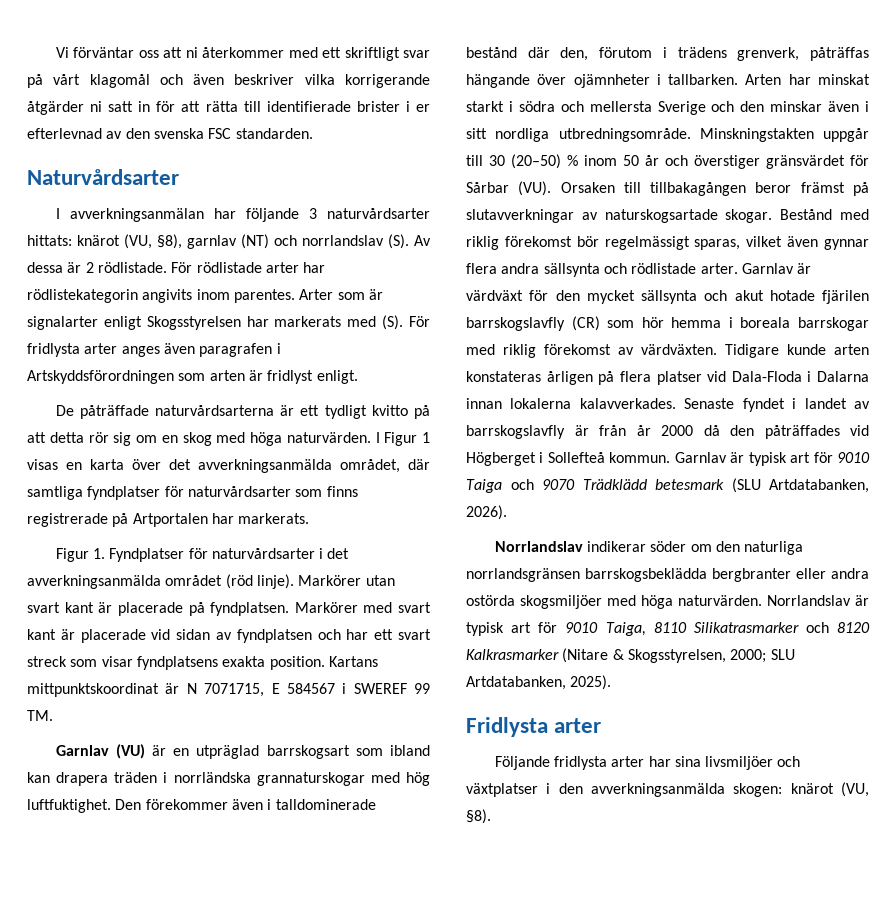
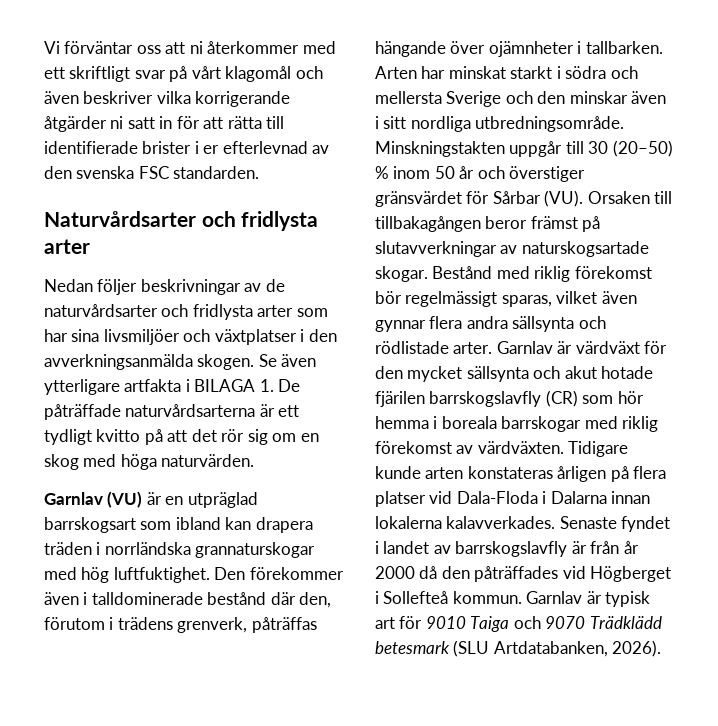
[55,208,430,222] [27,234,431,249] [27,262,326,273] [27,289,383,303] [27,315,430,330] [27,343,281,357] [27,370,358,384] // I avverkningsanmälan har följande 3 naturvårdsarter hittats: knärot (VU, §8), garnlav (NT) och norrlandslav (S). Av dessa är 2 rödlistade. För rödlistade arter har rödlistekategorin angivits inom parentes. Arter som är signalarter enligt Skogsstyrelsen har markerats med (S). För fridlysta arter anges även paragrafen i Artskyddsförordningen som arten är fridlyst enligt. // -> [201,211,319,231] [44,239,90,254] [44,279,285,295] [44,304,328,320] [44,329,337,345] [44,354,317,370] [44,379,274,395] och fridlysta arter // Nedan följer beskrivningar av de naturvårdsarter och fridlysta arter som har sina livsmiljöer och växtplatser i den avverkningsanmälda skogen. Se även ytterligare artfakta i BILAGA 1.
[49,432,84,443] detta -> [191,429,217,442] det
[375,432,430,446] [27,459,430,473] [27,486,358,500] [27,513,310,527] [55,548,350,562] [27,574,395,589] [27,602,431,616] [27,629,432,643] [27,656,378,670] [27,683,430,697] [27,710,53,721] I Figur 1 visas en karta över det avverkningsanmälda området, där samtliga fyndplatser för naturvårdsarter som finns registrerade på Artportalen har markerats. // Figur 1. Fyndplatser för naturvårdsarter i det avverkningsanmälda området (röd linje). Markörer utan svart kant är placerade på fyndplatsen. Markörer med svart kant är placerade vid sidan av fyndplatsen och har ett svart streck som visar fyndplatsens exakta position. Kartans mittpunktskoordinat är N 7071715, E 584567 i SWEREF 99 TM. -> (255, 460) none
[494,541,804,555] [466,568,869,582] [466,595,869,609] [466,622,870,636] [466,648,795,663] [466,675,612,690] [466,717,602,737] [494,756,801,770] [466,782,869,797] [466,809,491,824] // Norrlandslav indikerar söder om den naturliga norrlandsgränsen barrskogsbeklädda bergbranter eller andra ostörda skogsmiljöer med höga naturvärden. Norrlandslav är typisk art för 9010 Taiga, 8110 Silikatrasmarker och 8120 Kalkrasmarker (Nitare & Skogsstyrelsen, 2000; SLU Artdatabanken, 2025). // Fridlysta arter // Följande fridlysta arter har sina livsmiljöer och växtplatser i den avverkningsanmälda skogen: knärot (VU, §8). -> (662, 648) none

